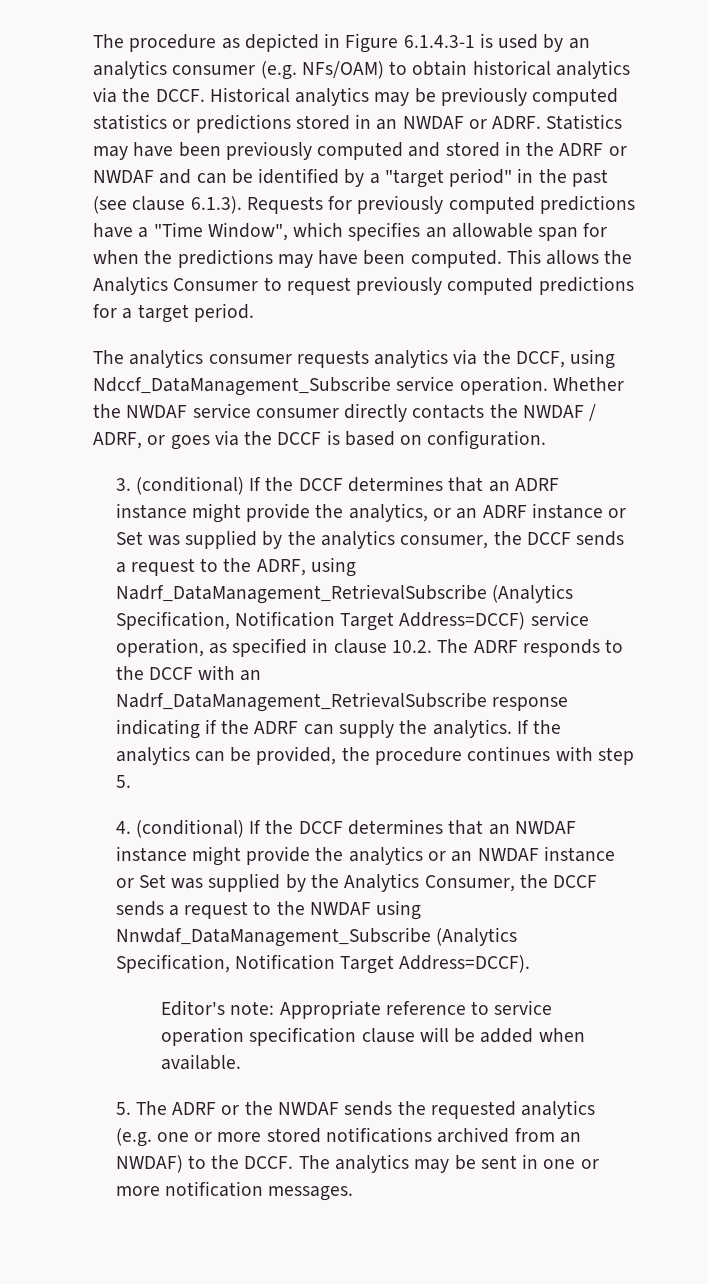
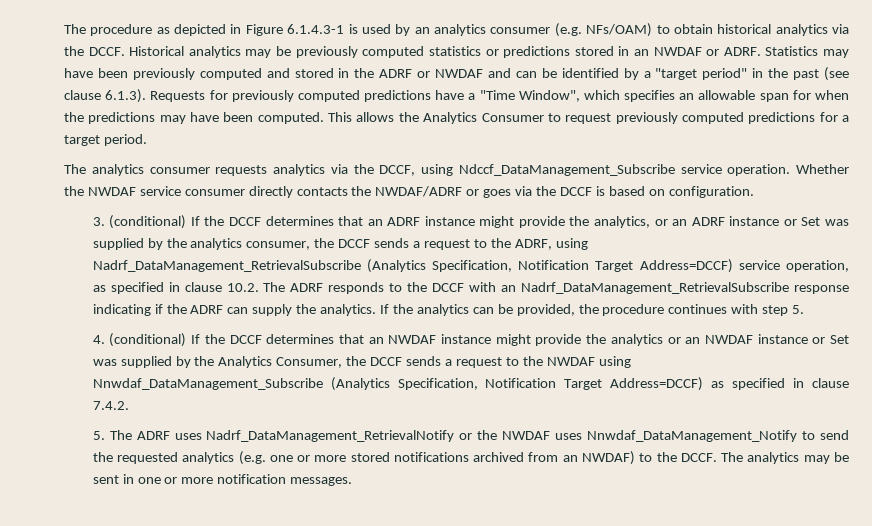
[522,404,597,421] [93,432,142,449] NWDAF / ADRF, -> [375,186,463,197] NWDAF/ADRF
[399,955,531,973] [161,1000,553,1019] [161,1027,585,1046] [161,1054,242,1070] Address=DCCF). // Editor's note: Appropriate reference to service operation specification clause will be added when available. -> [610,377,850,391] [92,401,129,410] Address=DCCF) as specified in clause 7.4.2.
(217, 1108) none -> [174,430,455,442] uses Nadrf_DataManagement_RetrievalNotify
[344,1101,393,1116] sends -> [555,430,849,442] uses Nnwdaf_DataManagement_Notify to send

